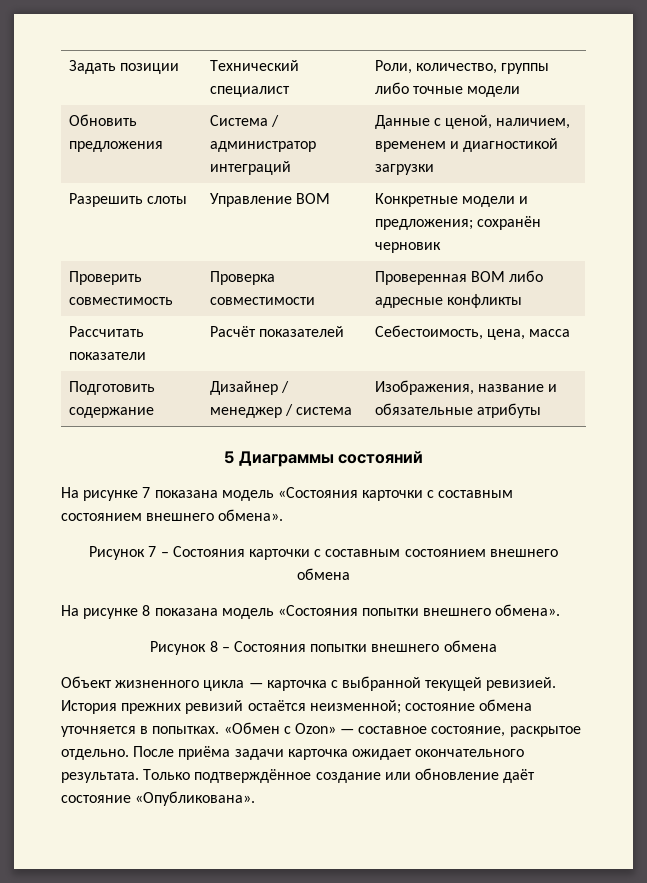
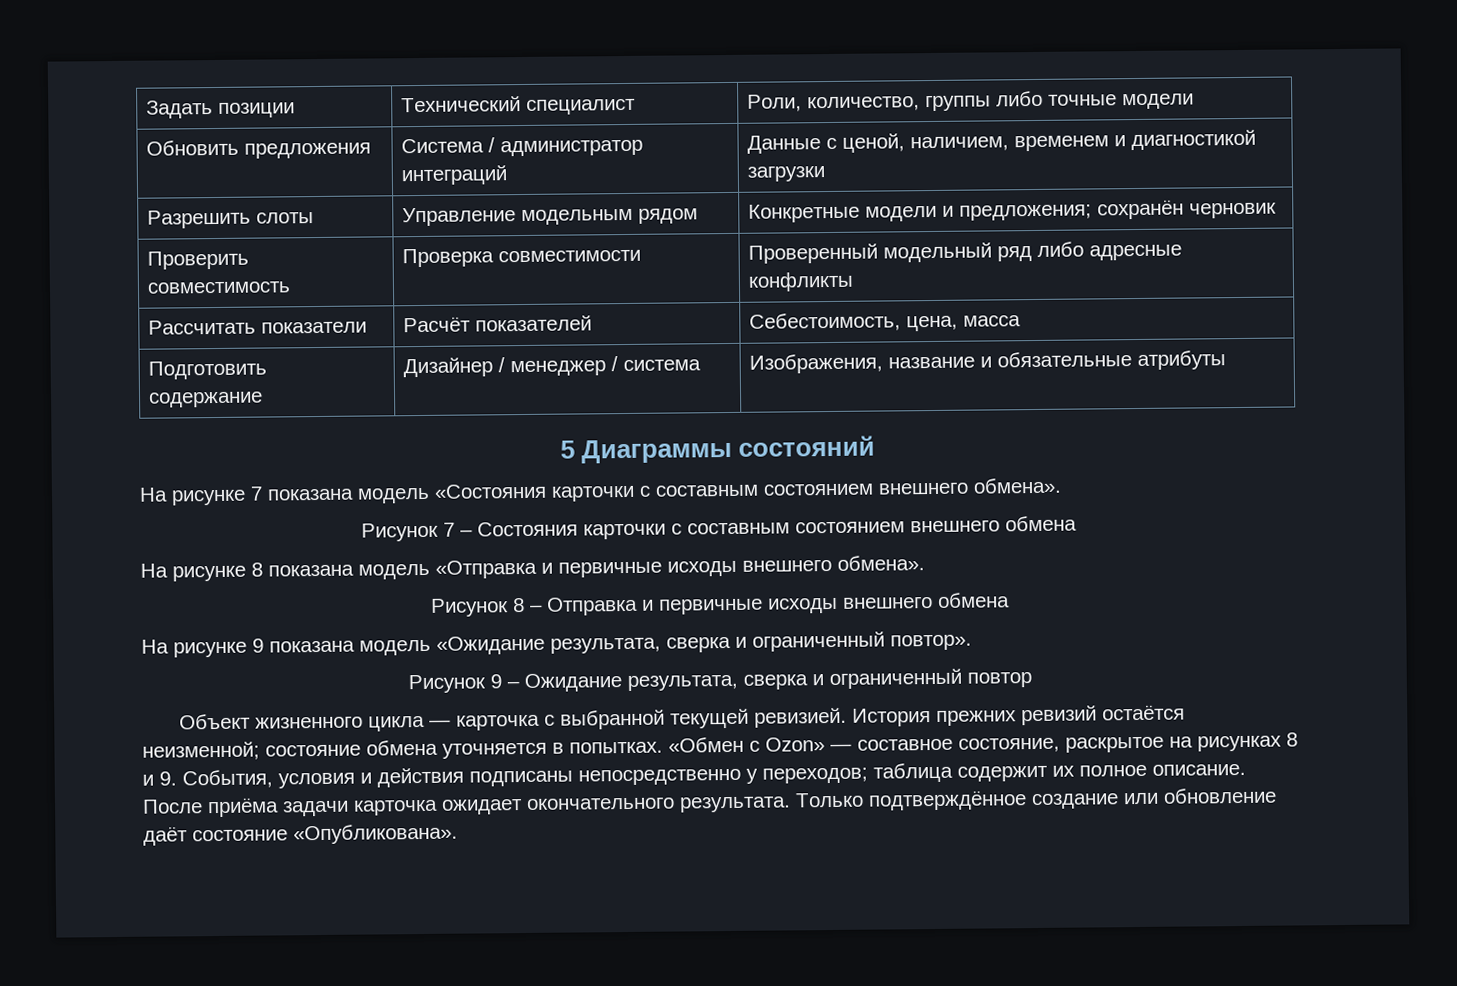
[295,193,330,204] BOM -> [521,208,699,226] модельным рядом
[374,271,505,285] Проверенная BOM -> [748,242,1033,264] Проверенный модельный ряд
[277,605,420,616] «Состояния попытки -> [435,559,737,579] «Отправка и первичные исходы
[234,640,497,652] Состояния попытки внешнего обмена -> [546,592,1010,616] [141,631,972,658] [407,668,1032,694] Отправка и первичные исходы внешнего обмена // На рисунке 9 показана модель «Ожидание результата, сверка и ограниченный повтор». // Рисунок 9 – Ожидание результата, сверка и ограниченный повтор
[61,749,129,760] отдельно. -> [1169,732,1298,752] [142,762,1246,789] на рисунках 8 и 9. События, условия и действия подписаны непосредственно у переходов; таблица содержит их полное описание.

